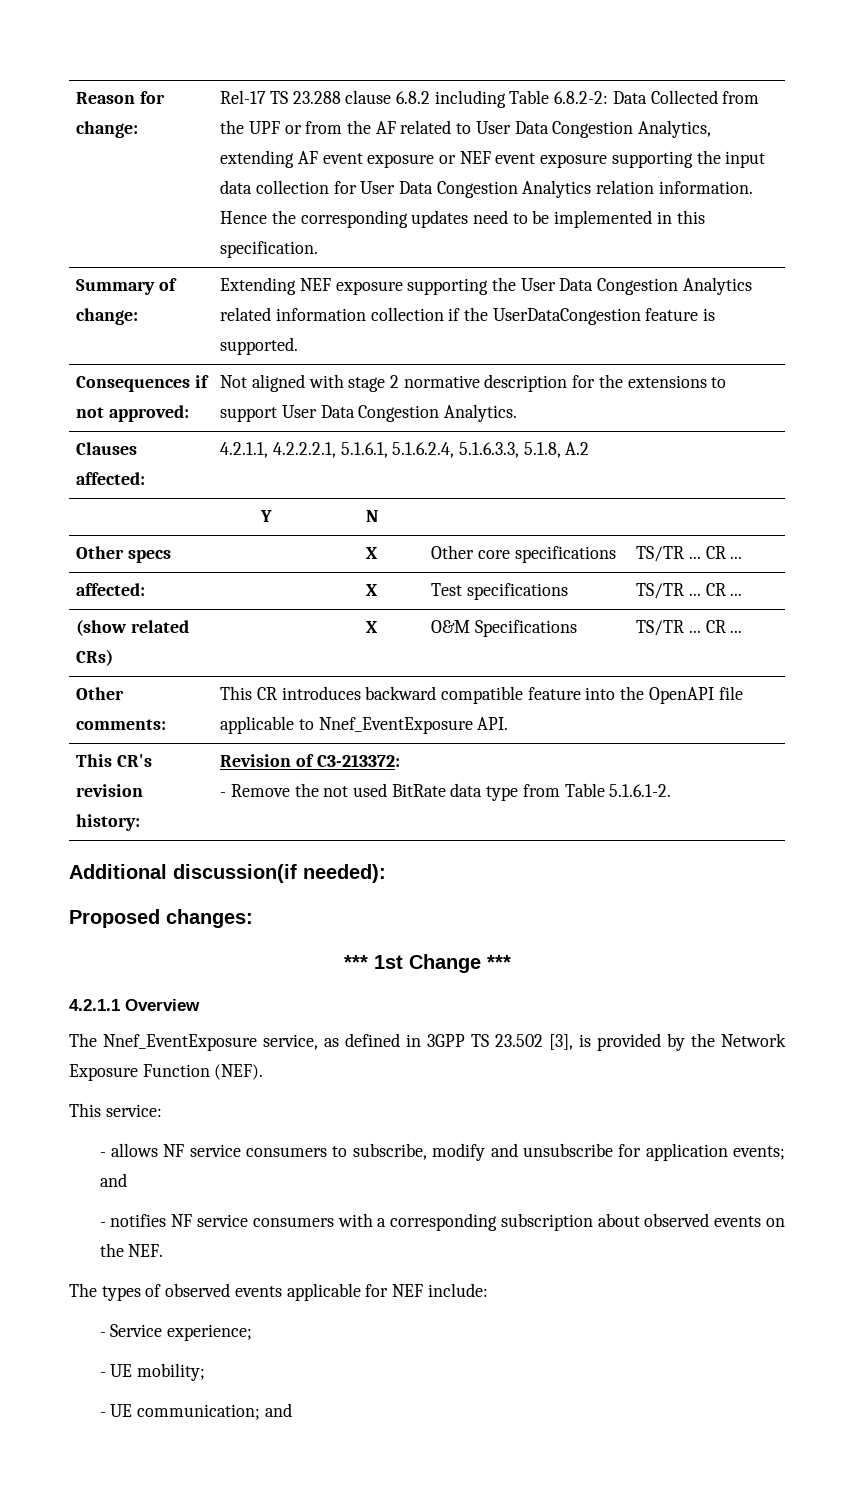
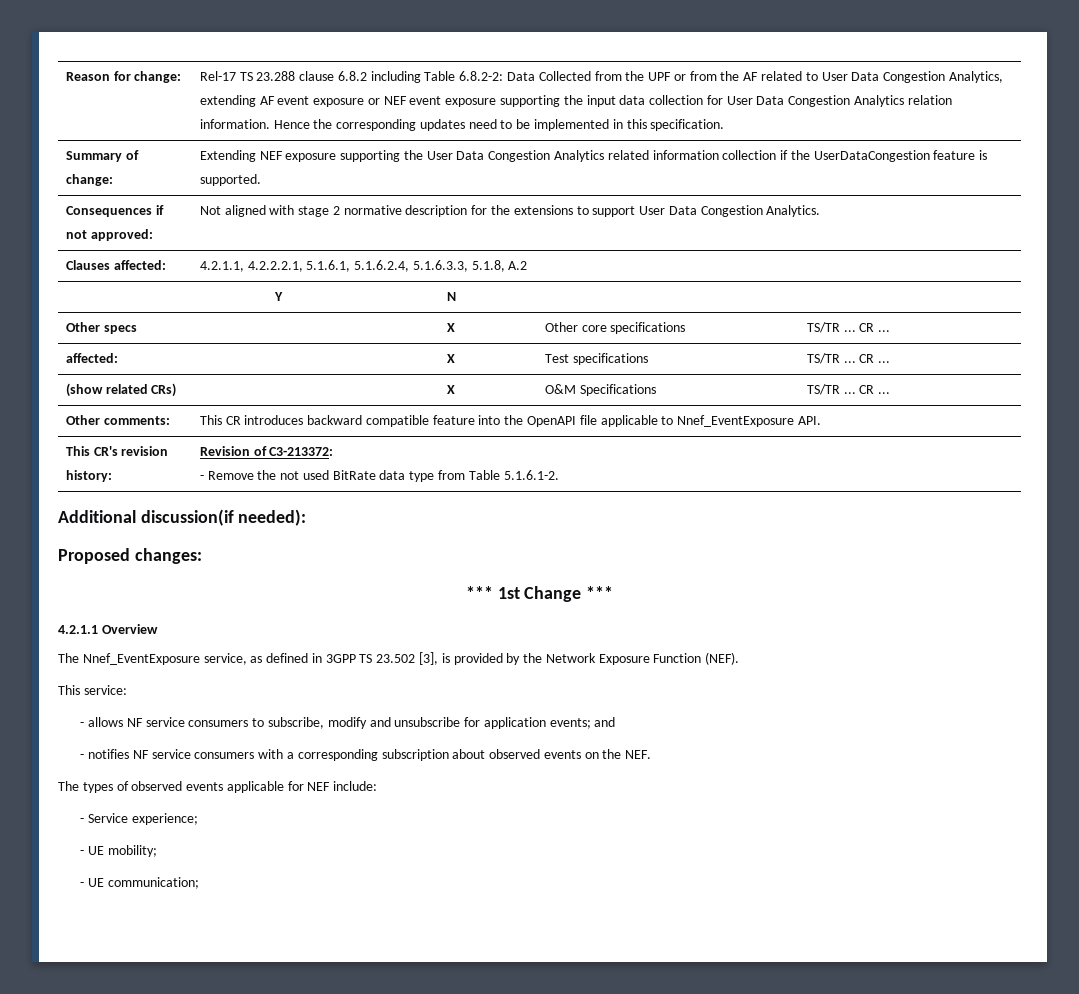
[264,1403,292,1417] and -> (199, 883) none

